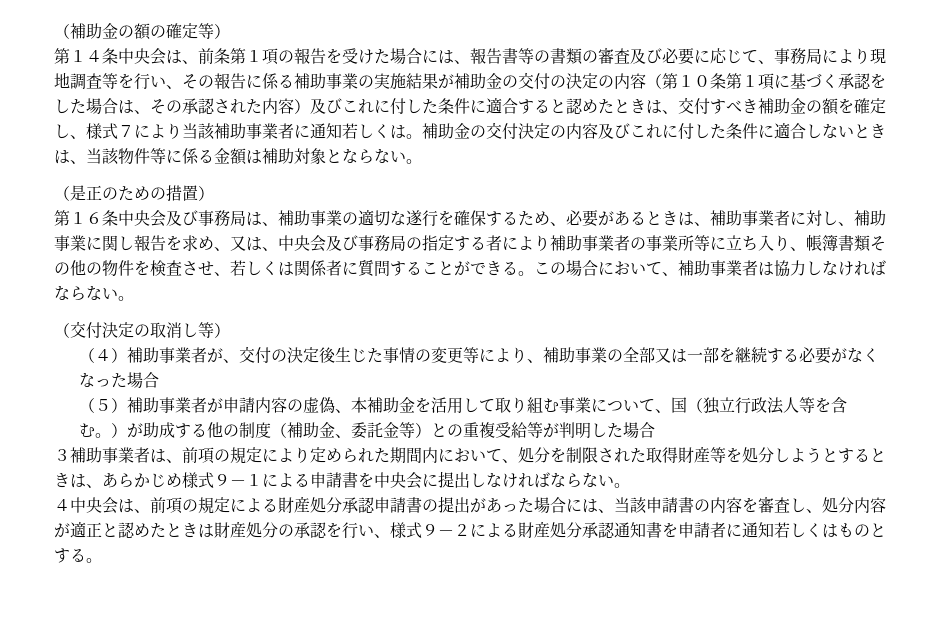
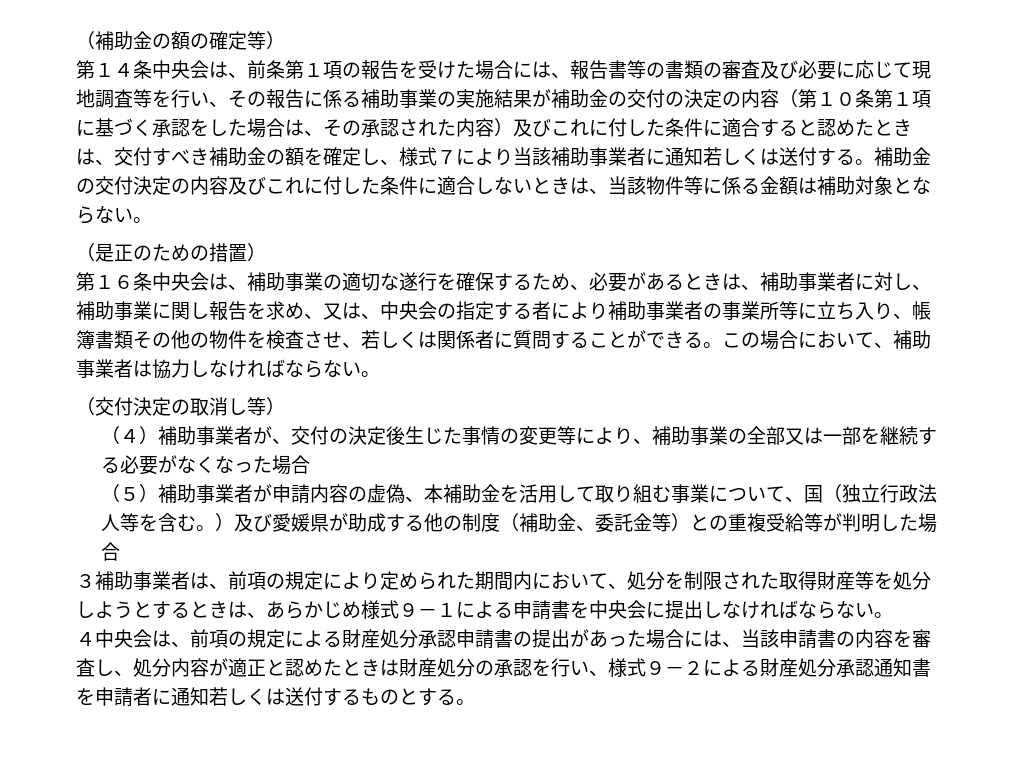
[758,48,870,64] 、事務局により -> (912, 70) none
(406, 132) none -> [779,147,855,166] 送付する
[166,210,246,226] 及び事務局 -> (209, 281) none
[326,235,406,251] 及び事務局 -> (437, 310) none
(128, 430) none -> [233,513,329,532] 及び愛媛県
(838, 531) none -> [285,687,361,706] 送付する

